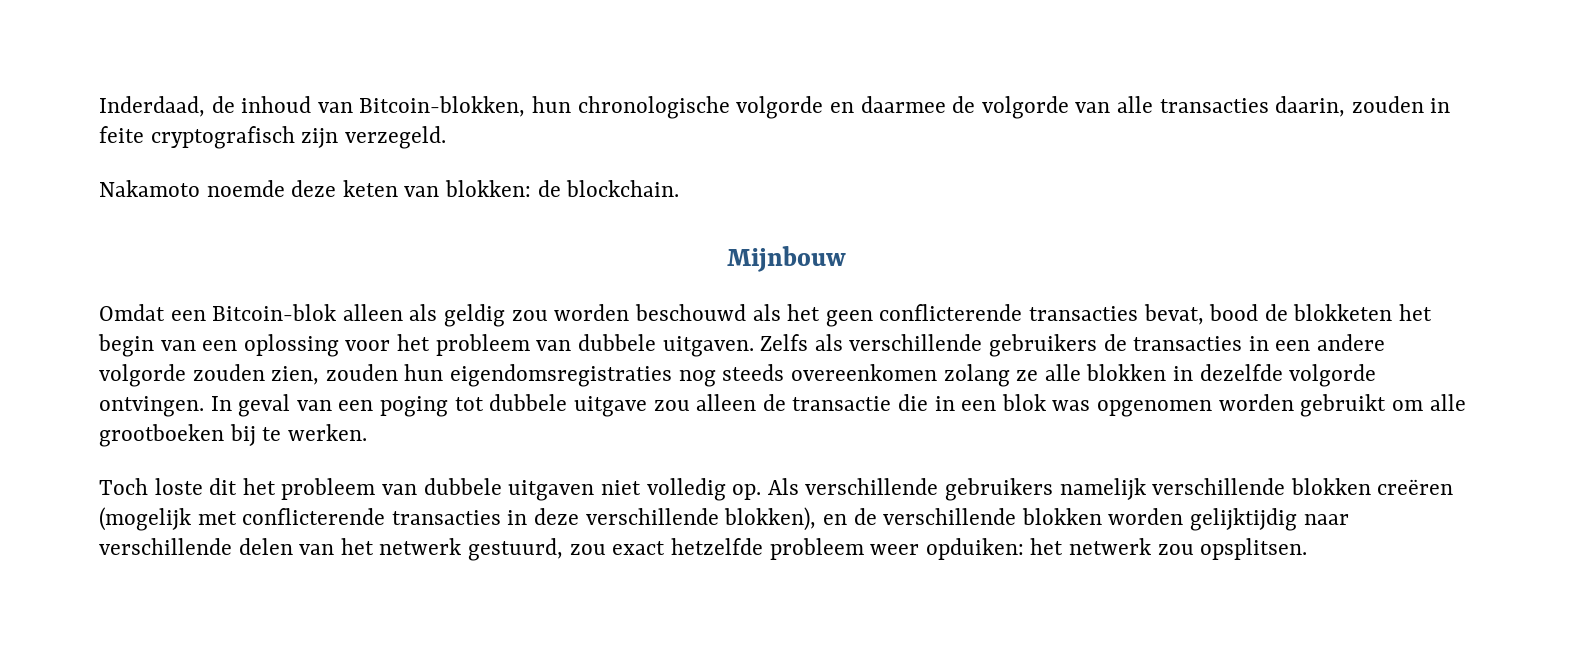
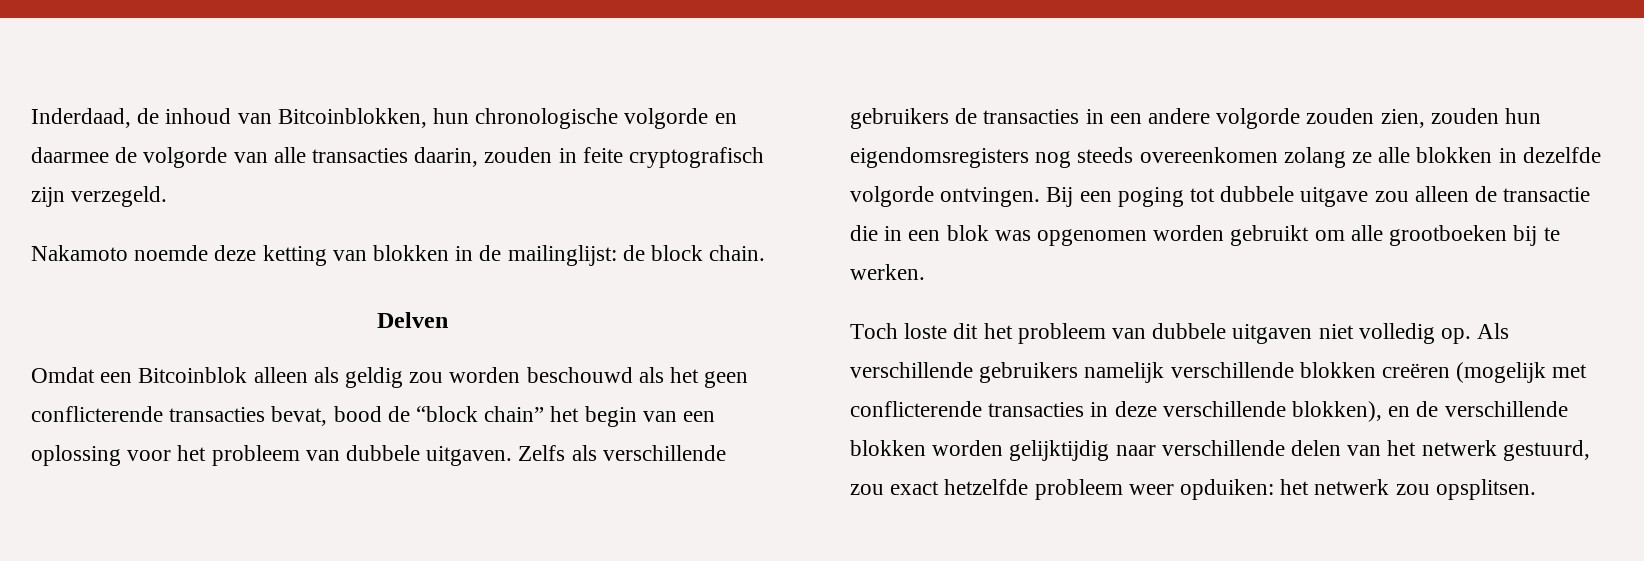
[359,96,526,117] Bitcoin-blokken, -> [277,108,427,128] Bitcoinblokken,
[342,180,680,197] [726,246,846,272] keten van blokken: de blockchain. // Mijnbouw -> [262,245,766,266] [377,312,448,328] ketting van blokken in de mailinglijst: de block chain. // Delven
[212,304,337,321] Bitcoin-blok -> [138,367,248,383] Bitcoinblok
[1293,304,1393,321] blokketen -> [416,406,545,422] “block chain”
[450,364,673,387] eigendomsregistraties -> [850,147,1029,168] eigendomsregisters
[210,394,332,417] In geval van -> [1046,187,1074,207] Bij

